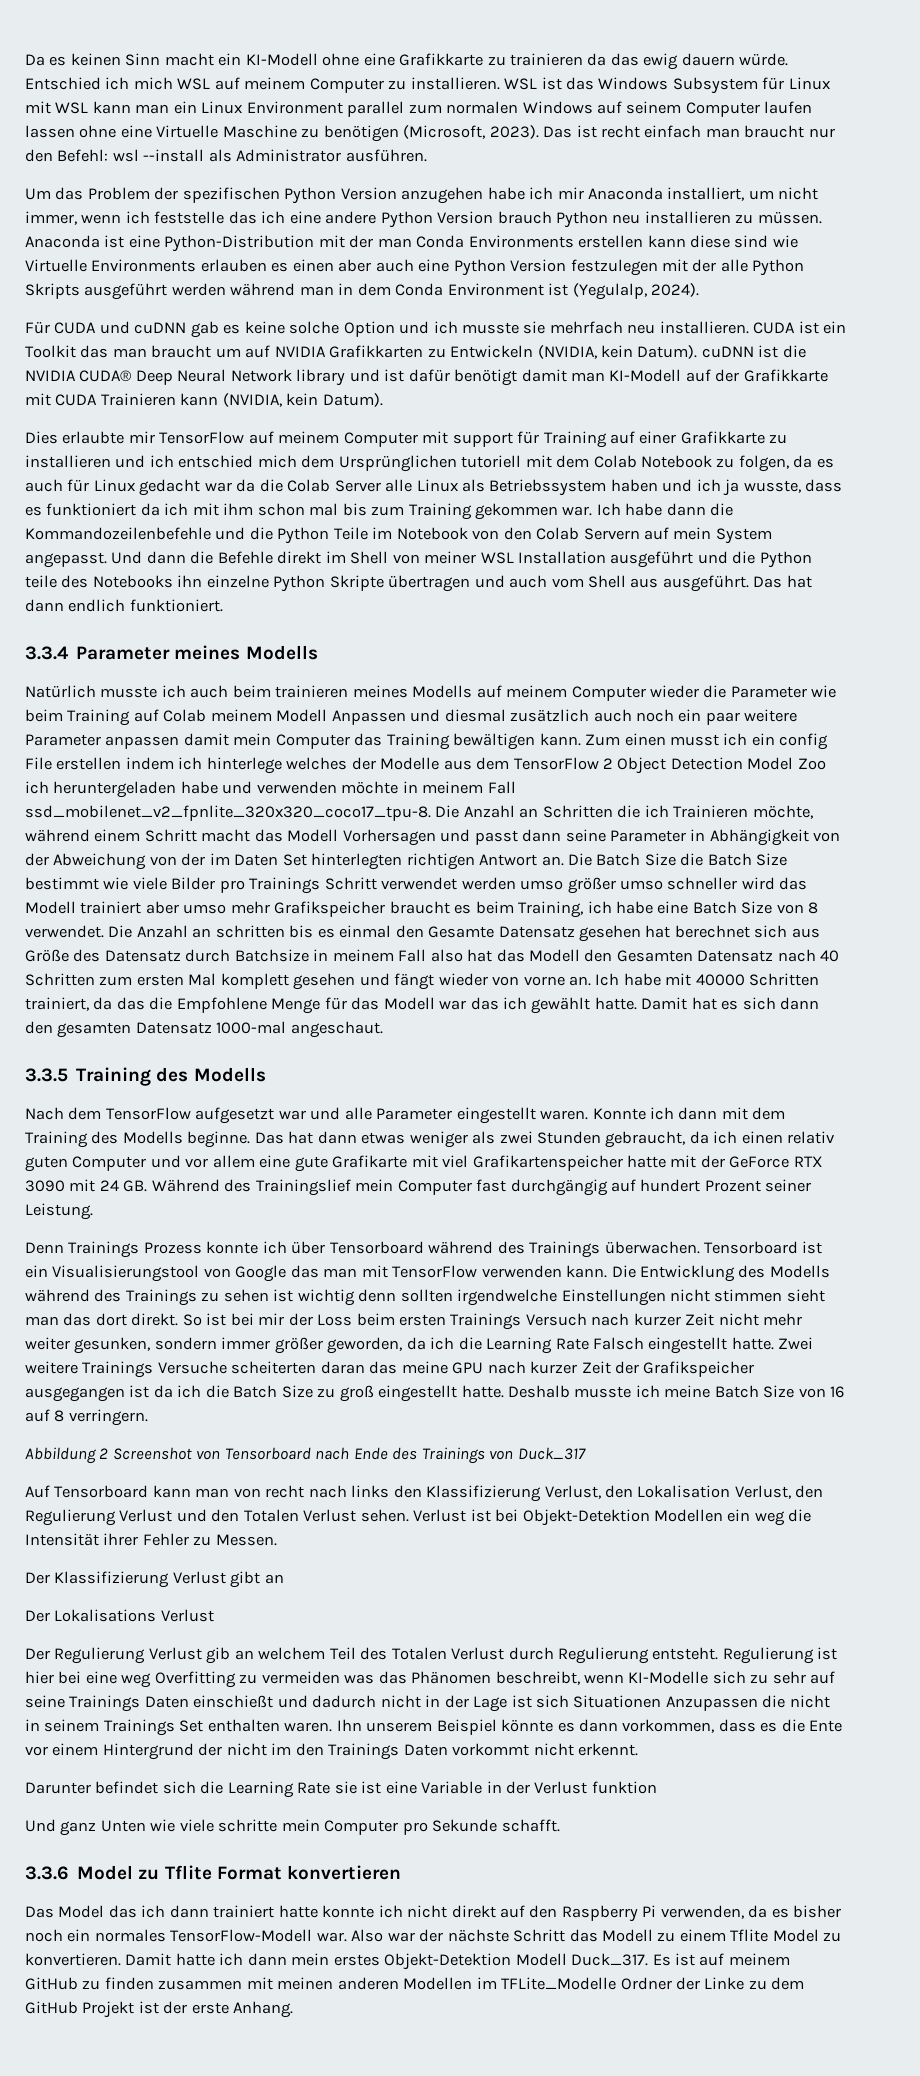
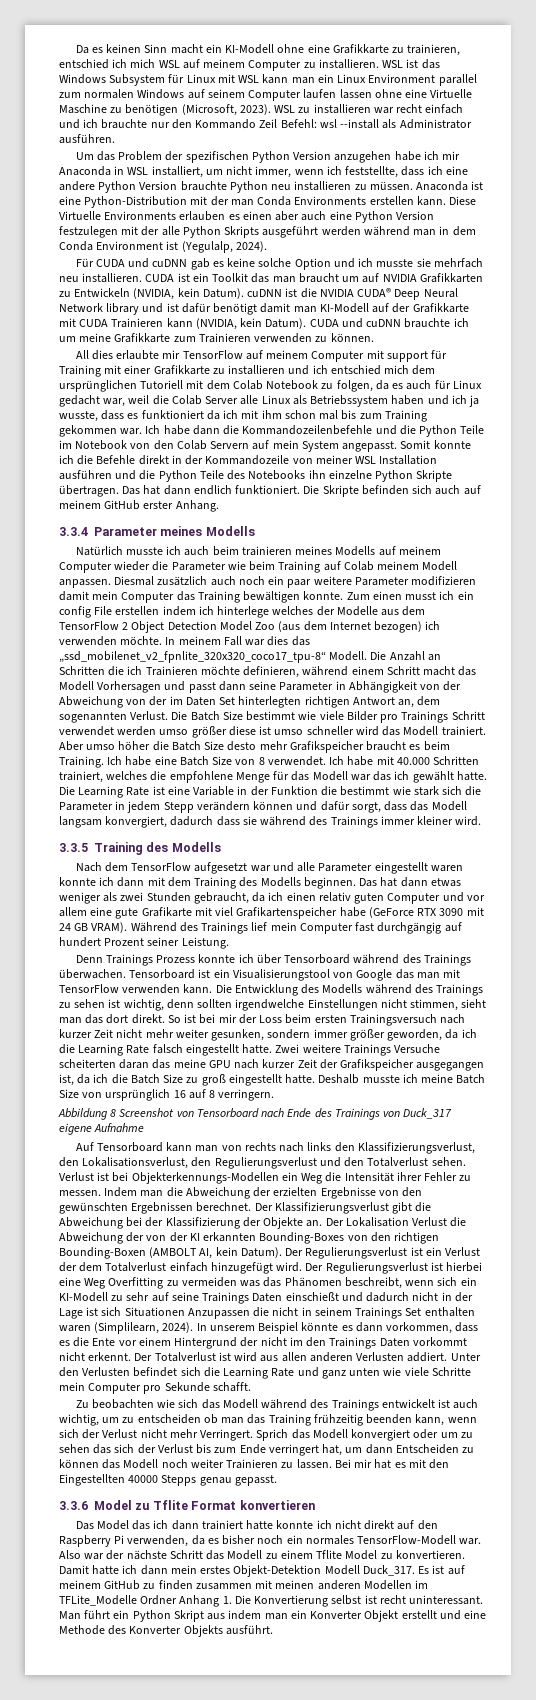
[510,53,789,70] [25,77,101,90] trainieren da das ewig dauern würde. Entschied -> [407,44,461,56] [59,59,109,69] trainieren, entschied
[543,125,835,138] [25,149,53,162] Das ist recht einfach man braucht nur den -> [274,104,464,114] [59,119,278,129] WSL zu installieren war recht einfach und ich brauchte nur den Kommando Zeil
(664, 193) none -> [114,166,149,175] in WSL
[154,211,257,224] feststelle das -> [345,166,425,178] feststellte, dass
[497,211,552,224] brauch -> [180,181,227,191] brauchte
[647,235,798,248] kann diese sind wie -> [416,196,477,206] kann. Diese
[25,431,58,444] // Dies -> [309,318,469,328] [59,333,374,343] [75,350,113,360] CUDA und cuDNN brauchte ich um meine Grafikkarte zum Trainieren verwenden zu können. // All dies
[610,431,636,444] auf -> [104,365,122,374] mit
[338,455,522,472] Ursprünglichen tutoriell -> [59,380,184,392] ursprünglichen Tutoriell
[204,479,256,492] war da -> [103,395,150,407] war, weil
[111,551,389,564] Und dann die Befehle direkt im Shell -> [400,440,471,449] [59,455,290,465] Somit konnte ich die Befehle direkt in der Kommandozeile
[610,551,812,568] [25,575,57,588] ausgeführt und die Python teile -> [59,470,224,482] ausführen und die Python Teile
[388,575,749,592] übertragen und auch vom Shell aus ausgeführt. -> [59,485,119,497] übertragen.
(223, 605) none -> [303,485,481,497] [59,500,219,512] Die Skripte befinden sich auch auf meinem GitHub erster Anhang.
[331,709,506,725] Anpassen und diesmal -> [59,576,155,588] anpassen. Diesmal
[105,736,180,749] anpassen -> [411,576,477,586] modifizieren
[539,733,581,746] kann. -> [303,591,344,600] konnte.
[25,781,516,798] [25,805,431,821] ich heruntergeladen habe und verwenden möchte in meinem Fall ssd_mobilenet_v2_fpnlite_320x320_coco17_tpu-8. -> [278,621,441,633] [59,636,310,646] [59,651,368,663] (aus dem Internet bezogen) ich verwenden möchte. In meinem Fall war dies das „ssd_mobilenet_v2_fpnlite_320x320_coco17_tpu-8“ Modell.
[752,805,813,819] möchte, -> [200,666,300,678] möchte definieren,
[541,853,704,866] an. Die Batch Size die -> [398,696,441,708] [59,711,188,723] an, dem sogenannten Verlust. Die
(616, 885) none -> [228,726,272,736] diese ist
[80,901,227,914] trainiert aber umso -> [441,726,486,736] [59,741,257,751] trainiert. Aber umso höher die Batch Size desto
[518,901,612,918] Training, ich -> [59,756,123,768] Training. Ich
[108,925,820,942] [25,949,840,962] [25,973,592,990] Die Anzahl an schritten bis es einmal den Gesamte Datensatz gesehen hat berechnet sich aus Größe des Datensatz durch Batchsize in meinem Fall also hat das Modell den Gesamten Datensatz nach 40 Schritten zum ersten Mal komplett gesehen und fängt wieder von vorne an. -> (326, 761) none
[695,974,745,986] 40000 -> [396,757,430,765] 40.000
[93,997,267,1013] da das die Empfohlene -> [106,771,233,783] welches die empfohlene
[641,997,820,1010] [25,1021,383,1038] Damit hat es sich dann den gesamten Datensatz 1000-mal angeschaut. -> [59,786,482,798] [59,801,467,813] [59,816,482,828] Die Learning Rate ist eine Variable in der Funktion die bestimmt wie stark sich die Parameter in jedem Stepp verändern können und dafür sorgt, dass das Modell langsam konvergiert, dadurch dass sie während des Trainings immer kleiner wird.
[540,1108,646,1120] waren. Konnte -> [430,865,463,872] [59,877,96,886] waren konnte
[187,1131,251,1148] beginne. -> [303,877,356,889] beginnen.
[627,1155,823,1168] [25,1179,351,1196] hatte mit der GeForce RTX 3090 mit 24 GB. Während des Trainingslief -> [339,907,484,918] [59,922,268,934] habe (GeForce RTX 3090 mit 24 GB VRAM). Während des Trainings lief
[297,1289,355,1306] wichtig -> [123,999,164,1011] wichtig,
[714,1289,783,1302] stimmen -> [410,999,459,1011] stimmen,
[450,1313,587,1330] Trainings Versuch -> [349,1014,437,1026] Trainingsversuch
[593,1337,645,1350] Falsch -> [152,1044,183,1054] falsch
[129,1385,150,1398] ist -> [59,1074,74,1086] ist,
(826, 1393) none -> [105,1089,171,1101] ursprünglich
[99,1448,109,1459] 2 -> [110,1109,117,1117] 8
(586, 1453) none -> [59,1123,145,1135] eigene Aufnahme
[265,1485,305,1498] recht -> [244,1142,276,1151] rechts
[426,1485,824,1502] [25,1509,785,1526] Klassifizierung Verlust, den Lokalisation Verlust, den Regulierung Verlust und den Totalen Verlust sehen. Verlust ist bei Objekt-Detektion Modellen ein weg -> [357,1142,475,1154] [59,1157,466,1169] [59,1172,323,1184] Klassifizierungsverlust, den Lokalisationsverlust, den Regulierungsverlust und den Totalverlust sehen. Verlust ist bei Objekterkennungs-Modellen ein Weg
[215,1534,277,1546] [25,1571,284,1588] [25,1609,214,1622] [25,1647,838,1664] [25,1671,152,1688] Messen. // Der Klassifizierung Verlust gibt an // Der Lokalisations Verlust // Der Regulierung Verlust gib an welchem Teil des Totalen Verlust durch Regulierung entsteht. Regulierung ist hier bei eine weg -> [59,1187,423,1199] [59,1202,432,1214] [59,1217,467,1229] [59,1232,440,1244] [59,1247,481,1259] [59,1262,483,1274] [59,1277,106,1289] messen. Indem man die Abweichung der erzielten Ergebnisse von den gewünschten Ergebnissen berechnet. Der Klassifizierungsverlust gibt die Abweichung bei der Klassifizierung der Objekte an. Der Lokalisation Verlust die Abweichung der von der KI erkannten Bounding-Boxes von den richtigen Bounding-Boxen (AMBOLT AI, kein Datum). Der Regulierungsverlust ist ein Verlust der dem Totalverlust einfach hinzugefügt wird. Der Regulierungsverlust ist hierbei eine Weg
[628,1671,746,1684] KI-Modelle sich -> [437,1277,477,1286] [59,1292,108,1302] sich ein KI-Modell
[284,1719,362,1732] waren. Ihn -> [59,1322,207,1334] waren (Simplilearn, 2024). In
[25,1782,91,1794] // Darunter -> [134,1352,481,1362] [59,1367,131,1377] Der Totalverlust ist wird aus allen anderen Verlusten addiert. Unter den Verlusten
[334,1781,657,1794] [25,1819,278,1836] sie ist eine Variable in der Verlust funktion // Und ganz Unten wie viele schritte -> [297,1367,471,1379] und ganz unten wie viele Schritte
(560, 1825) none -> [75,1399,479,1411] [59,1414,477,1426] [59,1429,473,1441] [59,1444,475,1456] [59,1459,450,1469] [59,1474,277,1486] // Zu beobachten wie sich das Modell während des Trainings entwickelt ist auch wichtig, um zu entscheiden ob man das Training frühzeitig beenden kann, wenn sich der Verlust nicht mehr Verringert. Sprich das Modell konvergiert oder um zu sehen das sich der Verlust bis zum Ende verringert hat, um dann Entscheiden zu können das Modell noch weiter Trainieren zu lassen. Bei mir hat es mit den Eingestellten 40000 Stepps genau gepasst.
[676,1977,805,1990] [25,2001,294,2018] der Linke zu dem GitHub Projekt ist der erste Anhang. -> [179,1595,484,1607] [59,1610,487,1622] [59,1625,273,1637] Anhang 1. Die Konvertierung selbst ist recht uninteressant. Man führt ein Python Skript aus indem man ein Konverter Objekt erstellt und eine Methode des Konverter Objekts ausführt.

